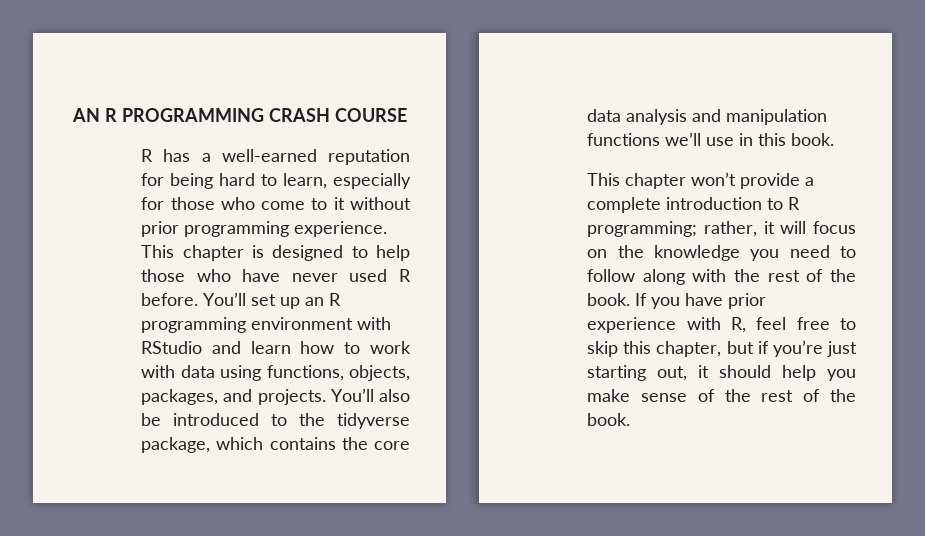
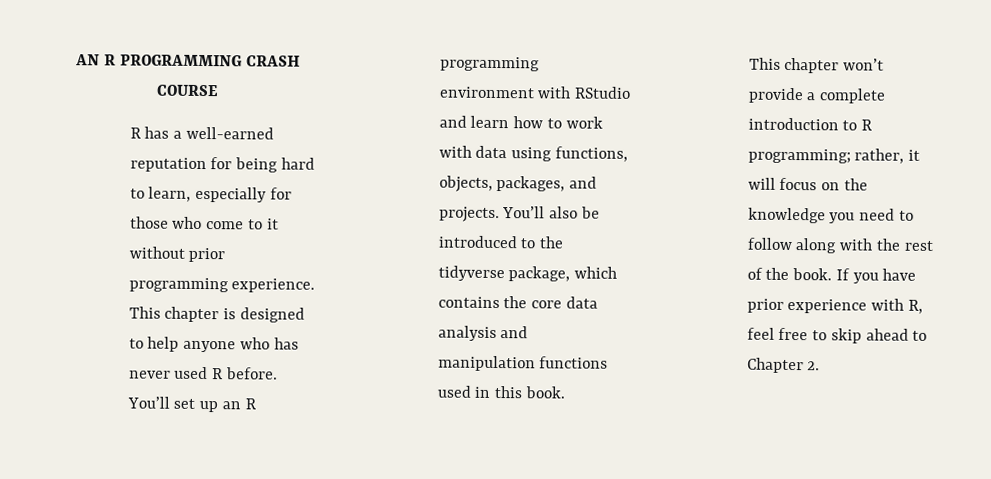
[141,269,281,282] those who have -> [183,337,299,353] anyone who has
[665,132,735,146] we’ll use -> [436,385,472,398] used
[623,340,857,357] [587,365,856,381] [587,389,856,402] [587,413,631,426] this chapter, but if you’re just starting out, it should help you make sense of the rest of the book. -> [865,328,928,341] [746,357,821,374] ahead to Chapter 2.

